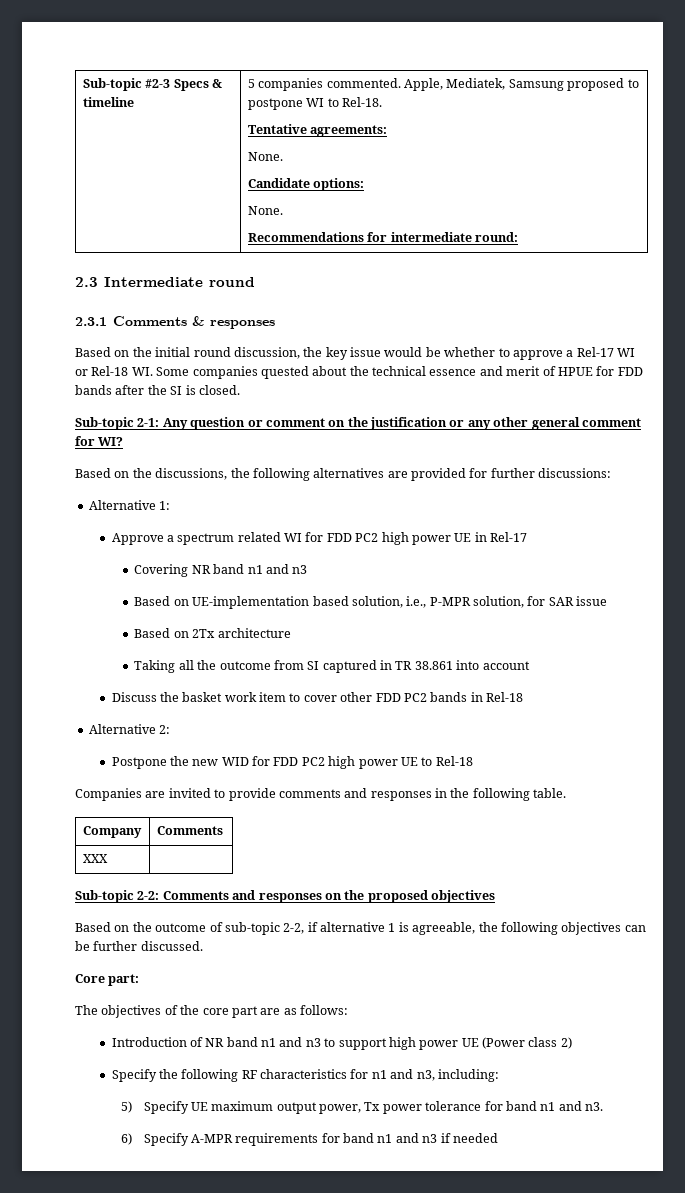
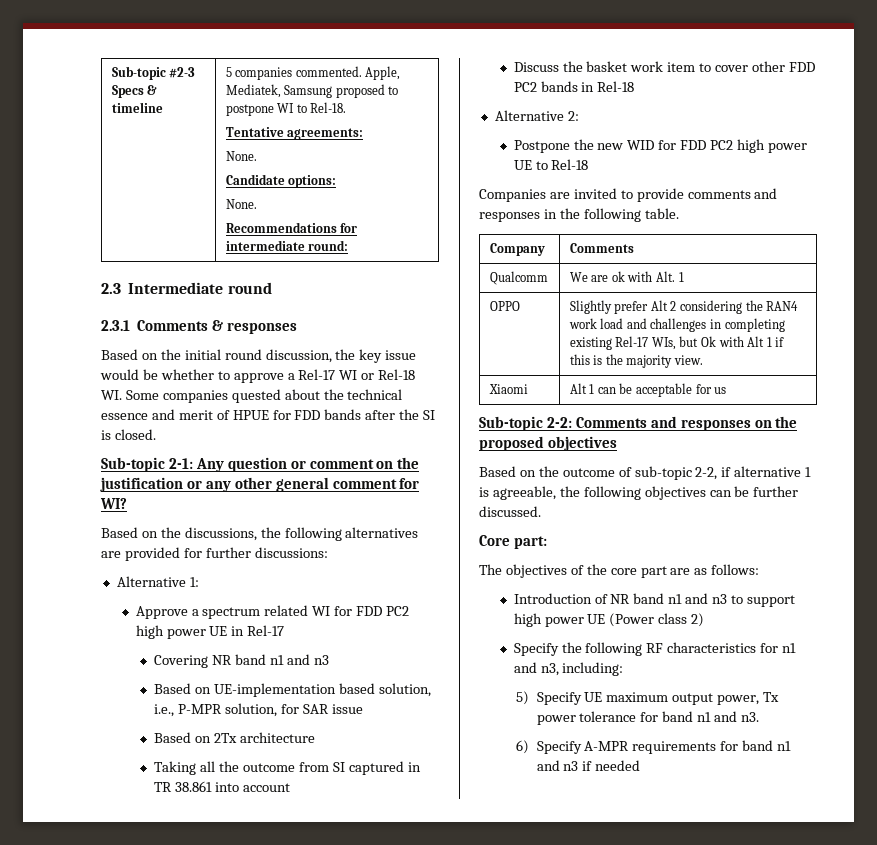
[82,854,108,863] XXX | -> [489,271,548,285] [569,271,684,282] [489,301,520,311] [569,300,799,314] [568,318,785,332] [569,336,785,350] [569,354,703,368] [488,384,528,394] [569,383,727,397] Qualcomm | We are ok with Alt. 1 // OPPO | Slightly prefer Alt 2 considering the RAN4 work load and challenges in completing existing Rel-17 WIs, but Ok with Alt 1 if this is the majority view. // Xiaomi | Alt 1 can be acceptable for us

